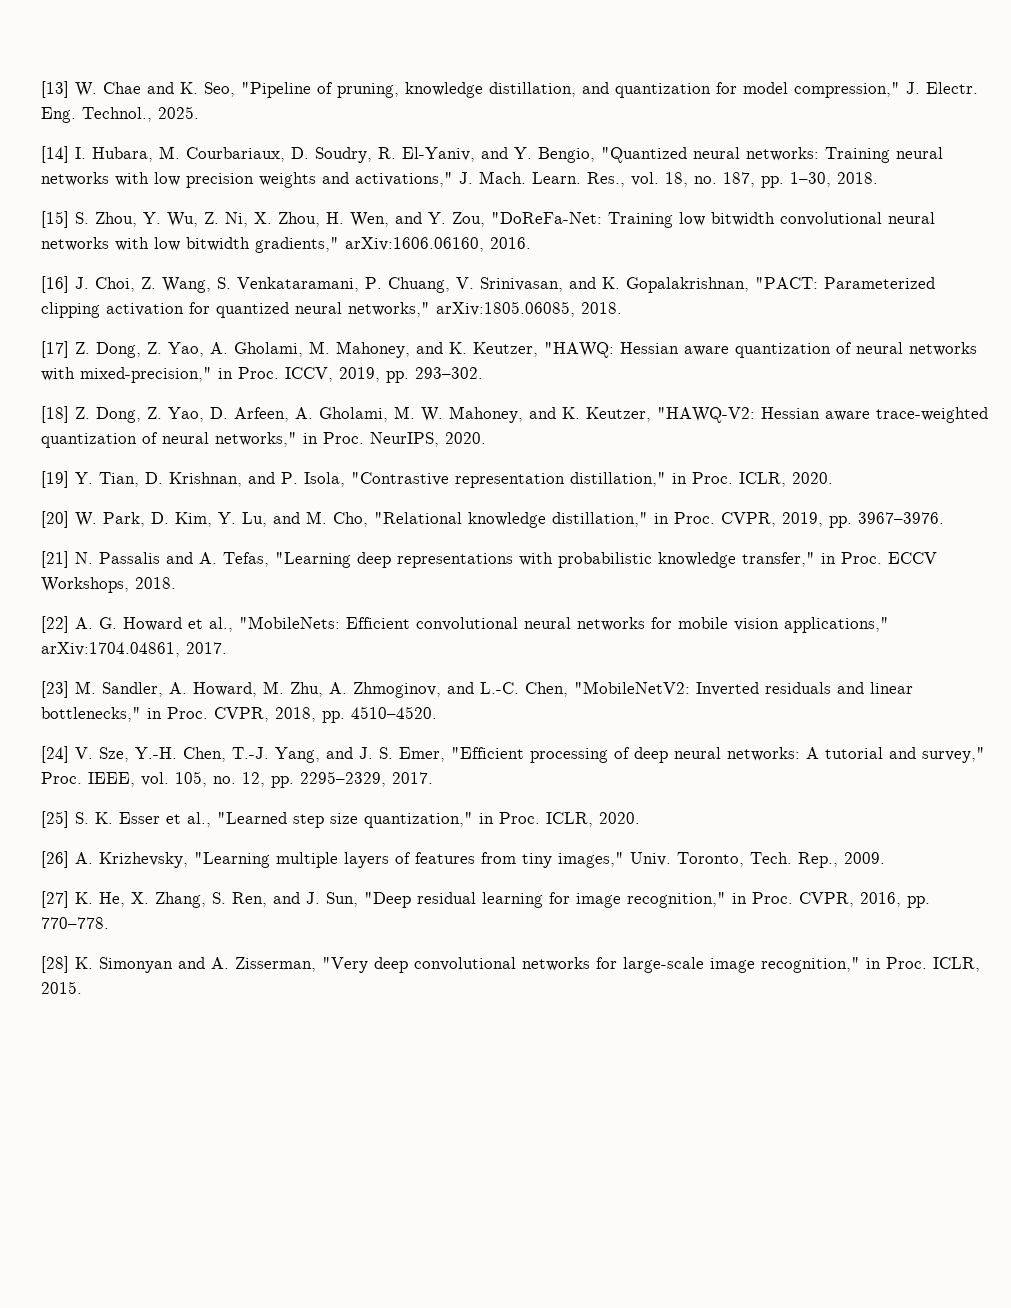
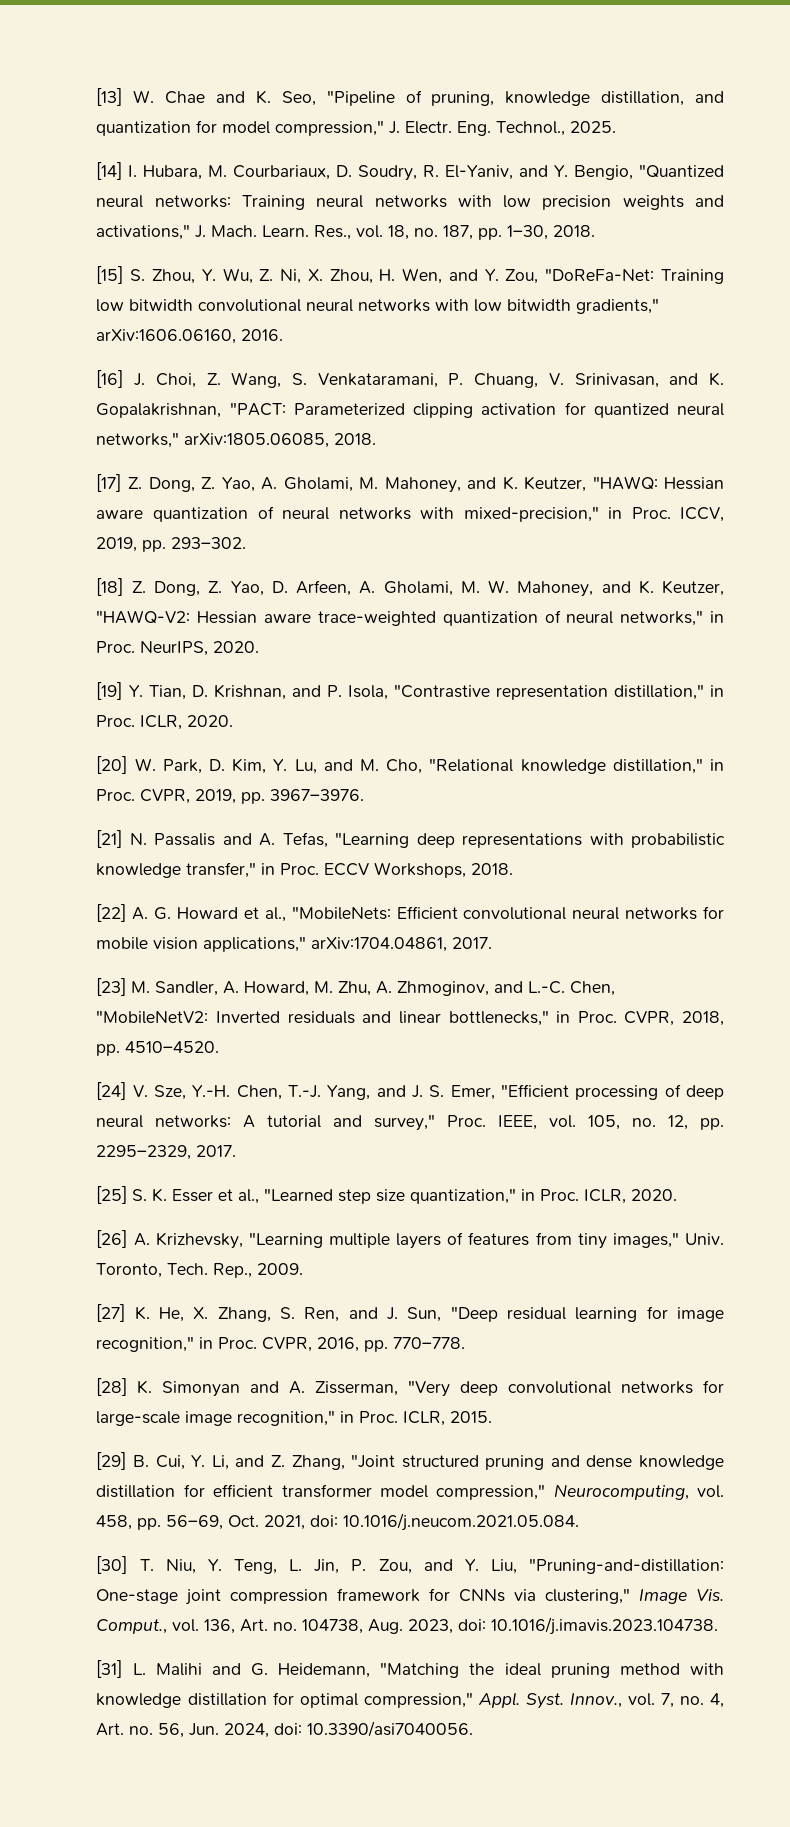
(82, 987) none -> [96,1452,724,1470] [96,1484,724,1500] [96,1513,580,1531] [96,1556,724,1574] [96,1588,724,1605] [96,1617,719,1635] [96,1660,724,1678] [96,1692,724,1709] [96,1721,474,1738] // [29] B. Cui, Y. Li, and Z. Zhang, "Joint structured pruning and dense knowledge distillation for efficient transformer model compression," Neurocomputing, vol. 458, pp. 56–69, Oct. 2021, doi: 10.1016/j.neucom.2021.05.084. // [30] T. Niu, Y. Teng, L. Jin, P. Zou, and Y. Liu, "Pruning-and-distillation: One-stage joint compression framework for CNNs via clustering," Image Vis. Comput., vol. 136, Art. no. 104738, Aug. 2023, doi: 10.1016/j.imavis.2023.104738. // [31] L. Malihi and G. Heidemann, "Matching the ideal pruning method with knowledge distillation for optimal compression," Appl. Syst. Innov., vol. 7, no. 4, Art. no. 56, Jun. 2024, doi: 10.3390/asi7040056.

